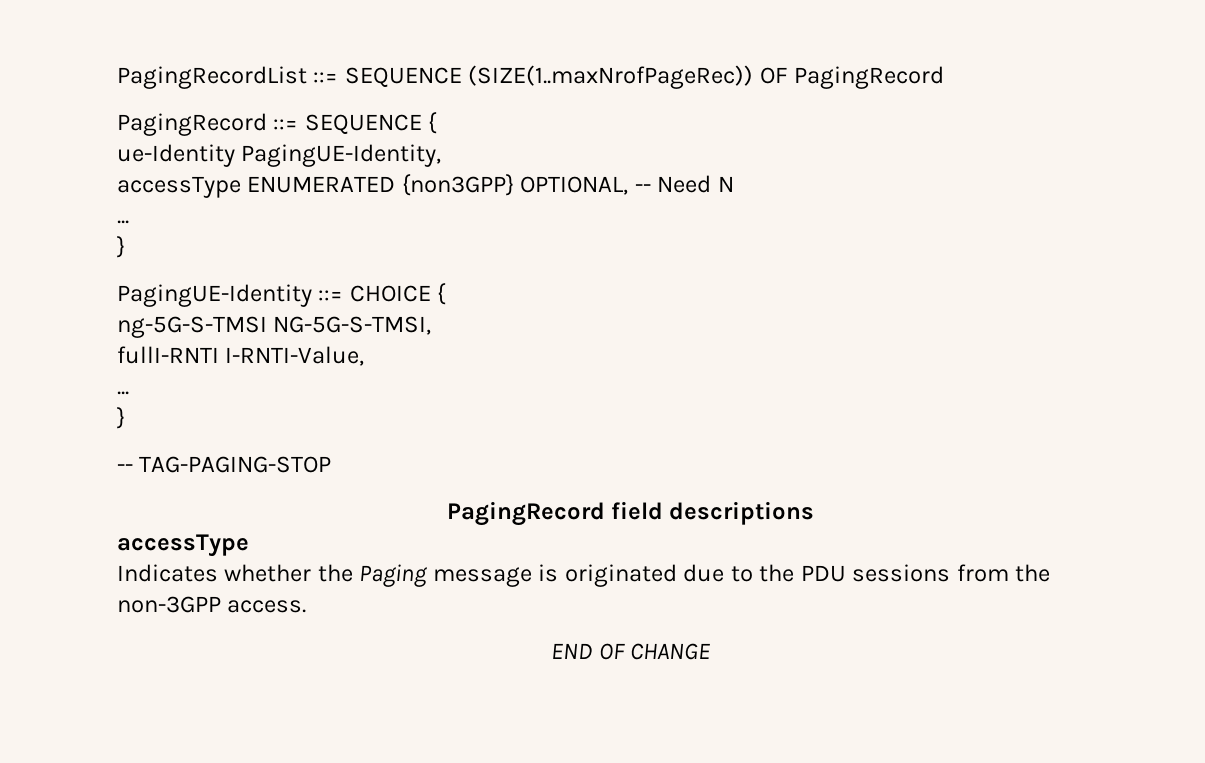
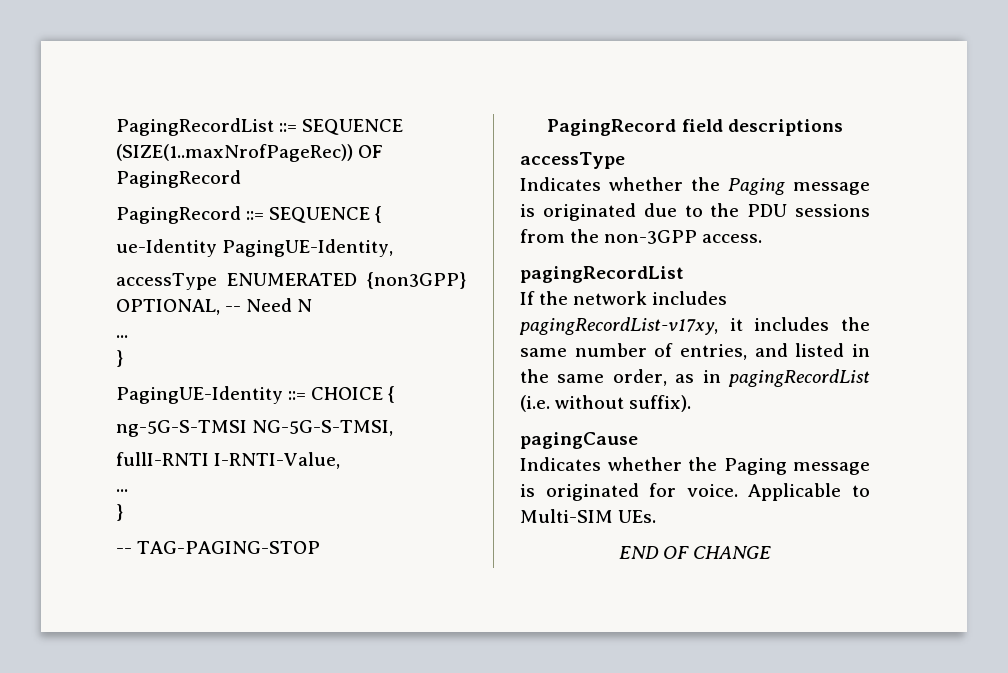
(307, 606) none -> [520,266,684,283] [520,291,728,305] [519,317,870,335] [520,343,870,360] [520,369,870,387] [520,395,692,412] [520,432,638,449] [520,457,870,475] [520,483,870,501] [520,509,657,523] // pagingRecordList // If the network includes pagingRecordList-v17xy, it includes the same number of entries, and listed in the same order, as in pagingRecordList (i.e. without suffix). // pagingCause // Indicates whether the Paging message is originated for voice. Applicable to Multi-SIM UEs.

